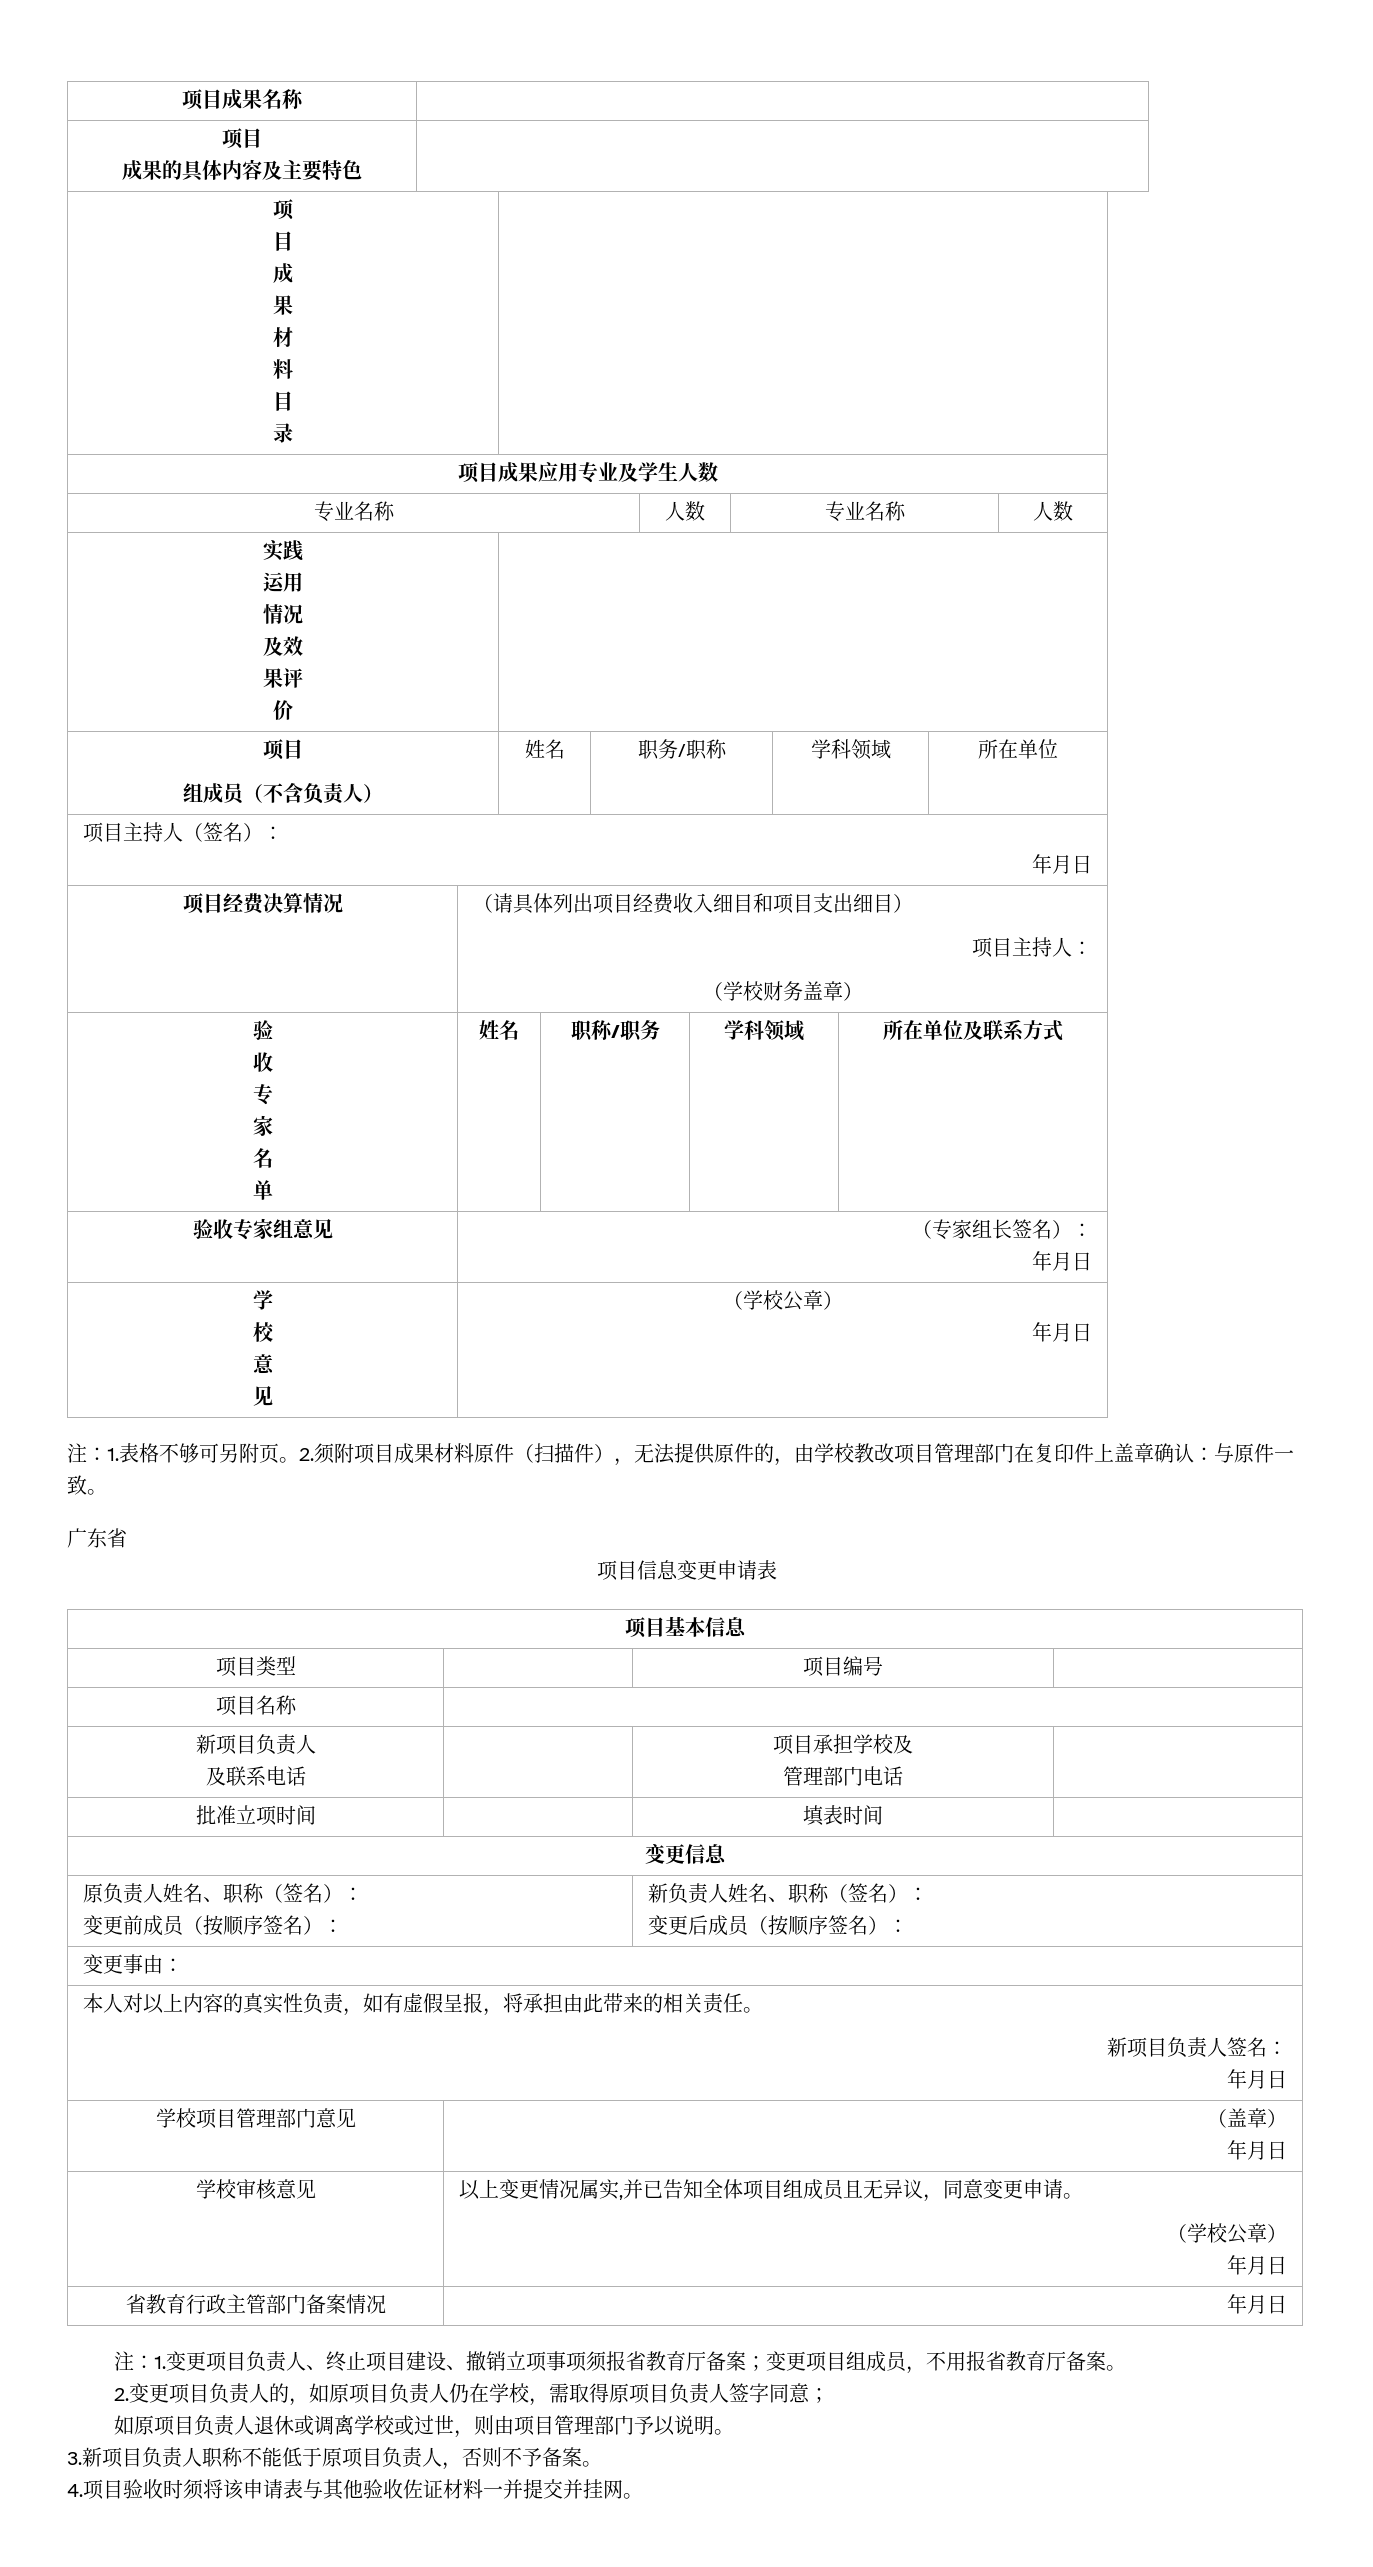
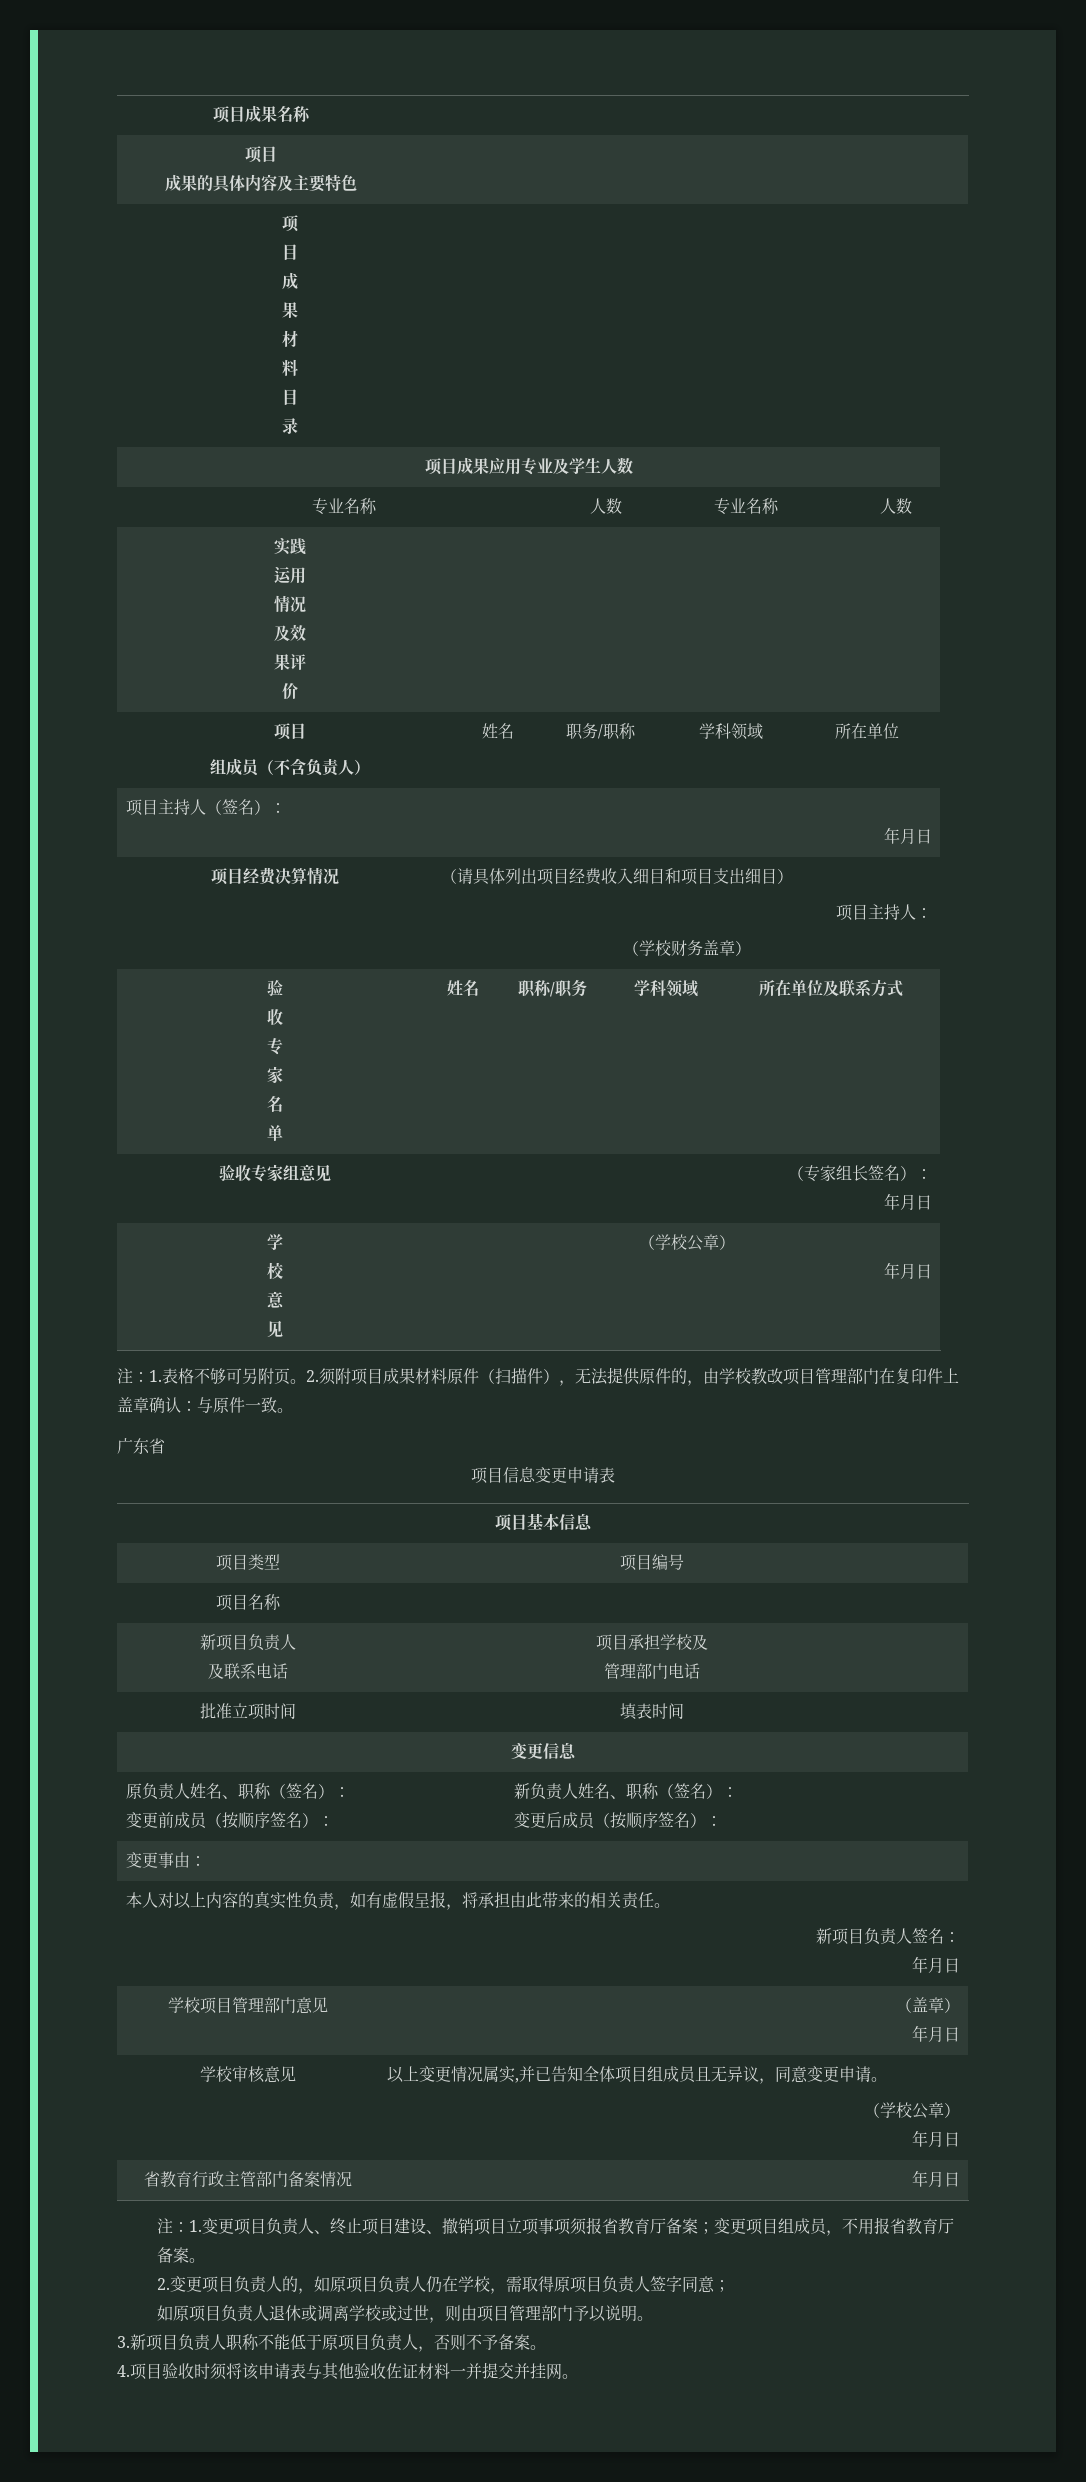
(506, 2361) none -> [473,2218,506,2235] 项目

